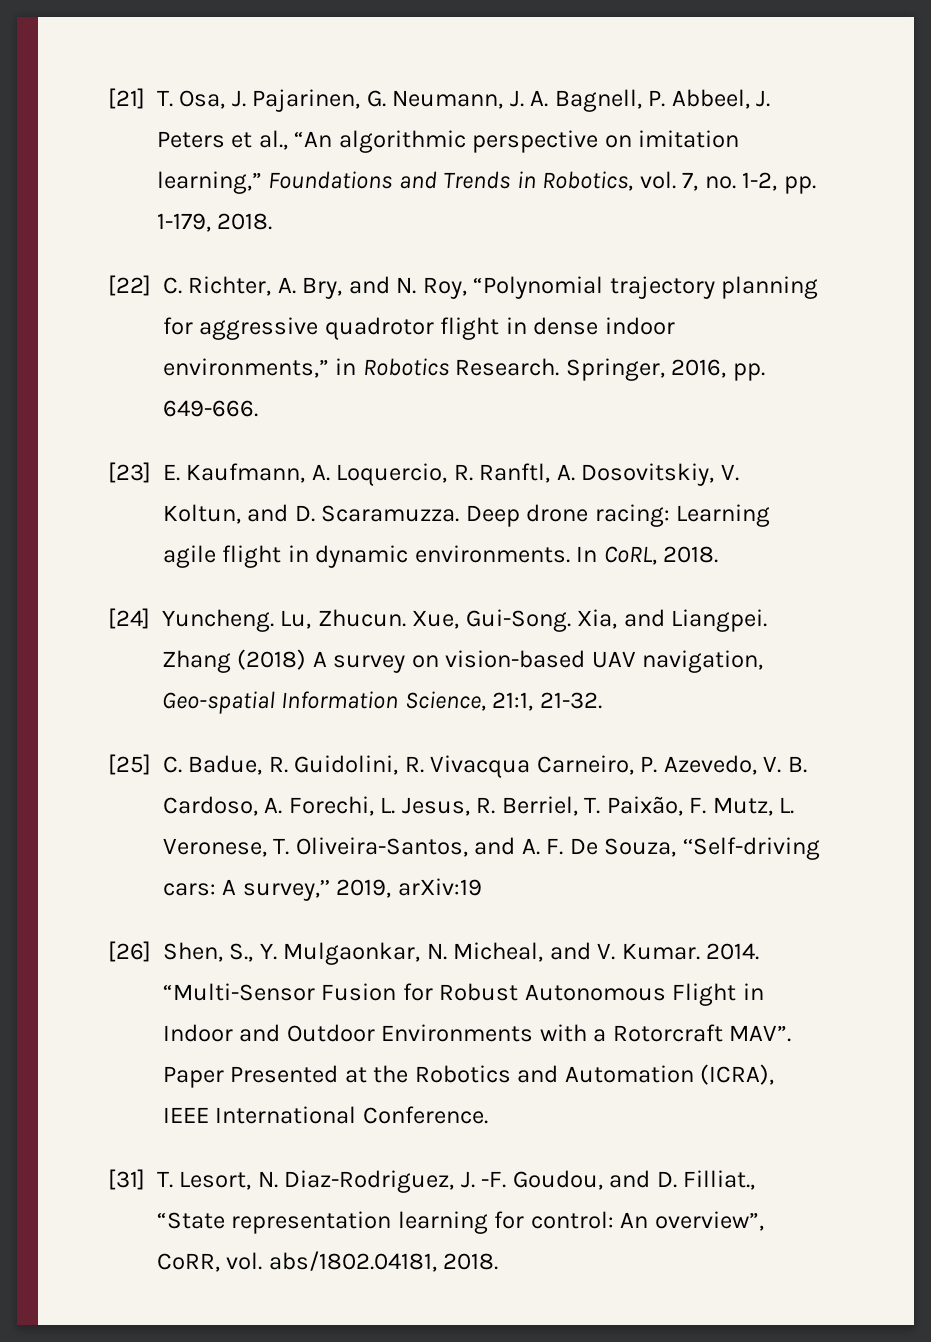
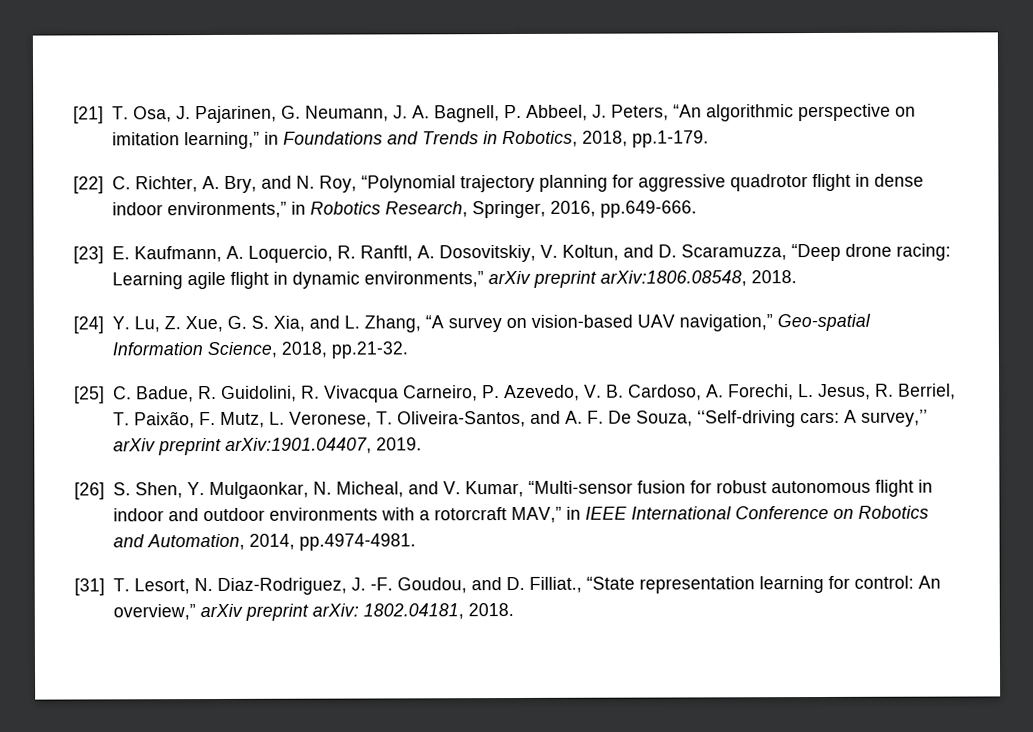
[157,130,288,150] Peters et al., -> [610,104,669,121] Peters,
(262, 182) none -> [263,131,279,145] in
[639,171,816,194] [157,213,273,232] vol. 7, no. 1-2, pp. 1-179, 2018. -> [581,130,709,148] 2018, pp.1-179.
[455,358,560,376] Research. -> [384,201,468,218] Research,
[732,363,765,381] [163,400,258,417] pp. 649-666. -> [599,200,697,218] pp.649-666.
[321,505,520,527] Scaramuzza. Deep -> [680,243,841,262] Scaramuzza, “Deep
[414,545,719,565] [108,608,768,632] [162,649,327,673] environments. In CoRL, 2018. // [24] Yuncheng. Lu, Zhucun. Xue, Gui-Song. Xia, and Liangpei. Zhang (2018) A -> [363,270,797,288] [73,315,444,334] environments,” arXiv preprint arXiv:1806.08548, 2018. // [24] Y. Lu, Z. Xue, G. S. Xia, and L. Zhang, “A
[642,650,764,673] navigation, -> [678,314,773,332] navigation,”
[492,692,602,711] 21:1, 21-32. -> [280,341,408,359] 2018, pp.21-32.
[336,878,482,898] 2019, arXiv:19 -> [112,437,422,456] arXiv preprint arXiv:1901.04407, 2019.
[163,942,254,962] Shen, S., -> [112,482,183,499] S. Shen,
[621,943,760,960] [163,983,764,1006] [163,1024,792,1042] [163,1064,775,1088] [163,1106,488,1124] Kumar. 2014. “Multi-Sensor Fusion for Robust Autonomous Flight in Indoor and Outdoor Environments with a Rotorcraft MAV”. Paper Presented at the Robotics and Automation (ICRA), IEEE International Conference. -> [464,479,933,498] [112,505,929,524] [112,533,416,551] Kumar, “Multi-sensor fusion for robust autonomous flight in indoor and outdoor environments with a rotorcraft MAV,” in IEEE International Conference on Robotics and Automation, 2014, pp.4974-4981.
[654,1211,764,1231] [157,1251,437,1272] overview”, CoRR, vol. abs/1802.04181, -> [112,603,464,621] overview,” arXiv preprint arXiv: 1802.04181,

